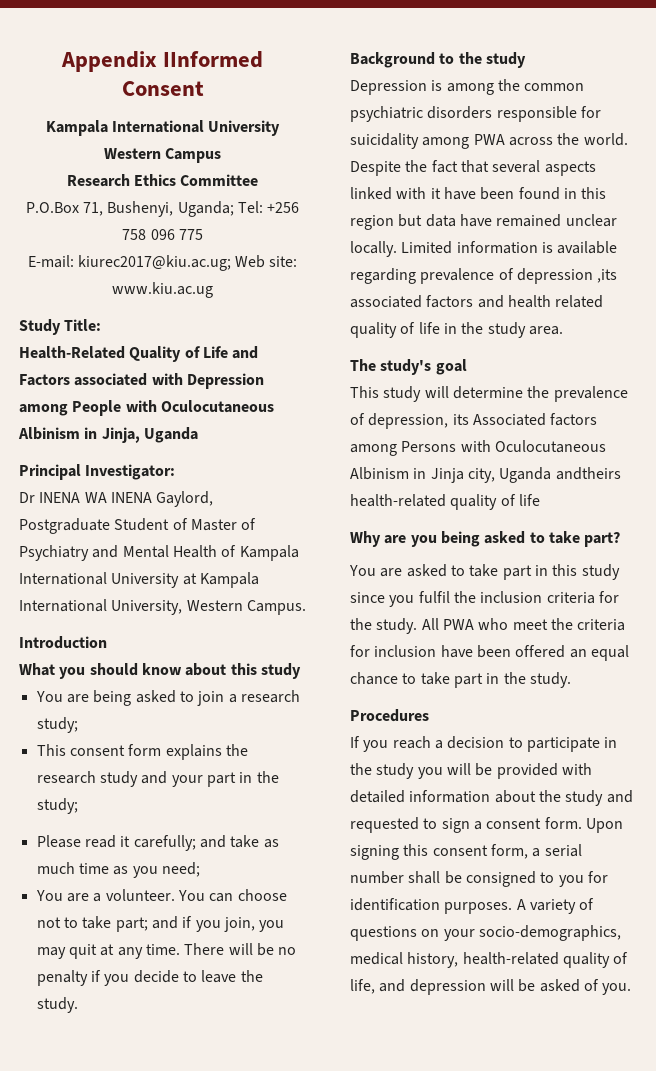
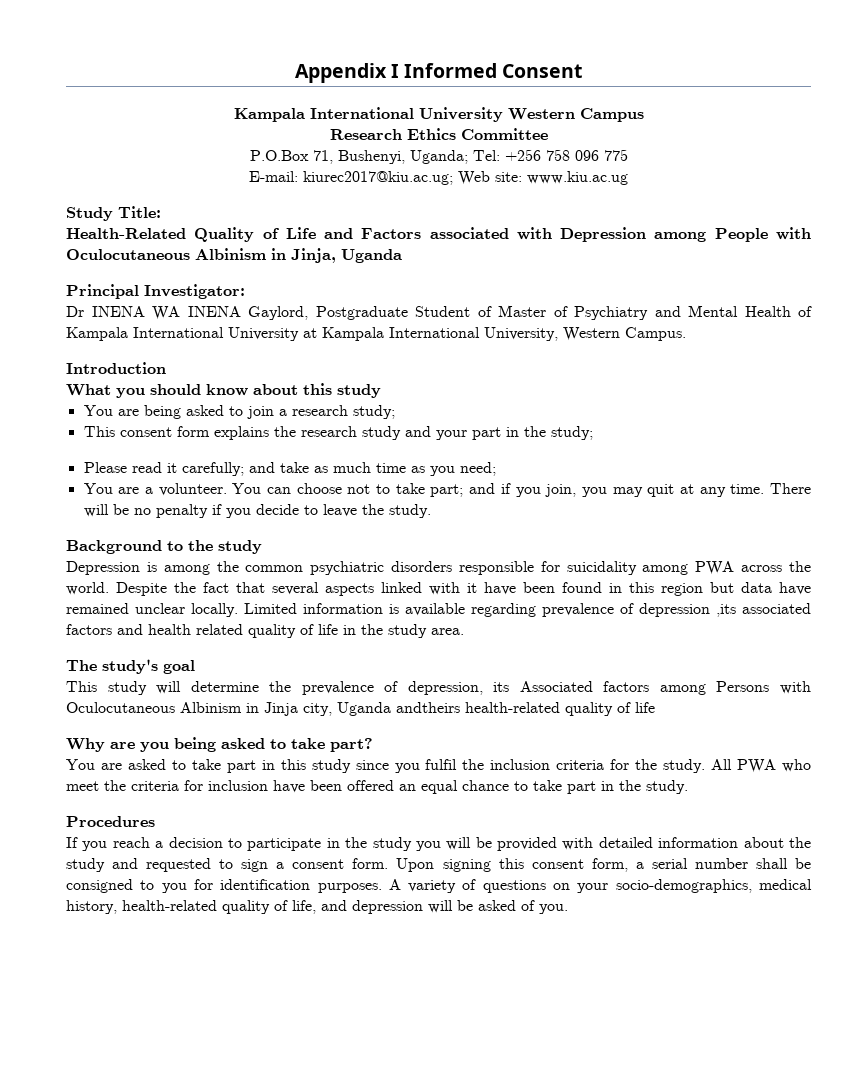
[163,51,264,68] IInformed -> [390,63,498,78] I Informed

